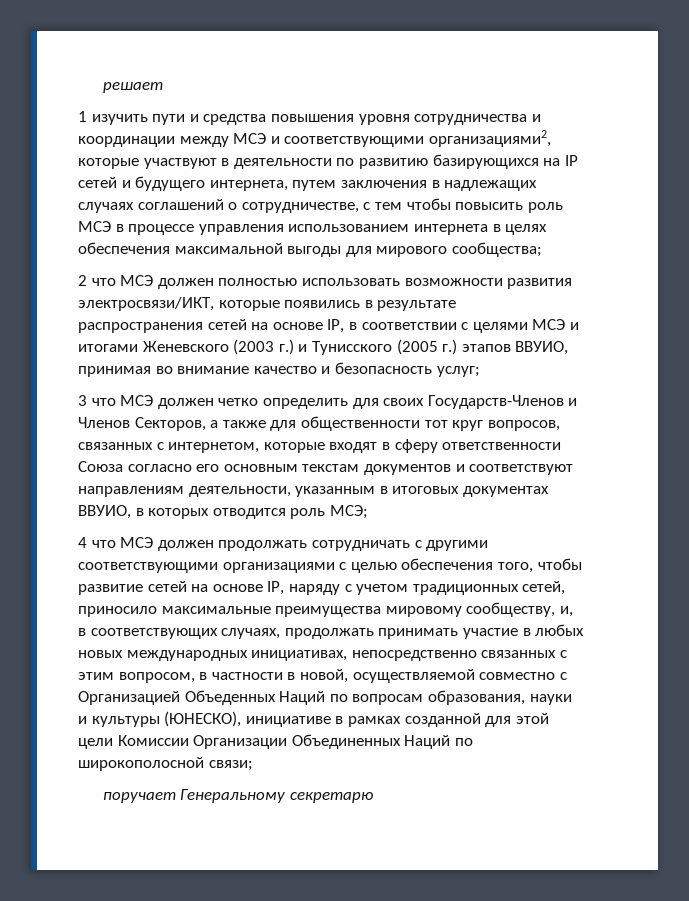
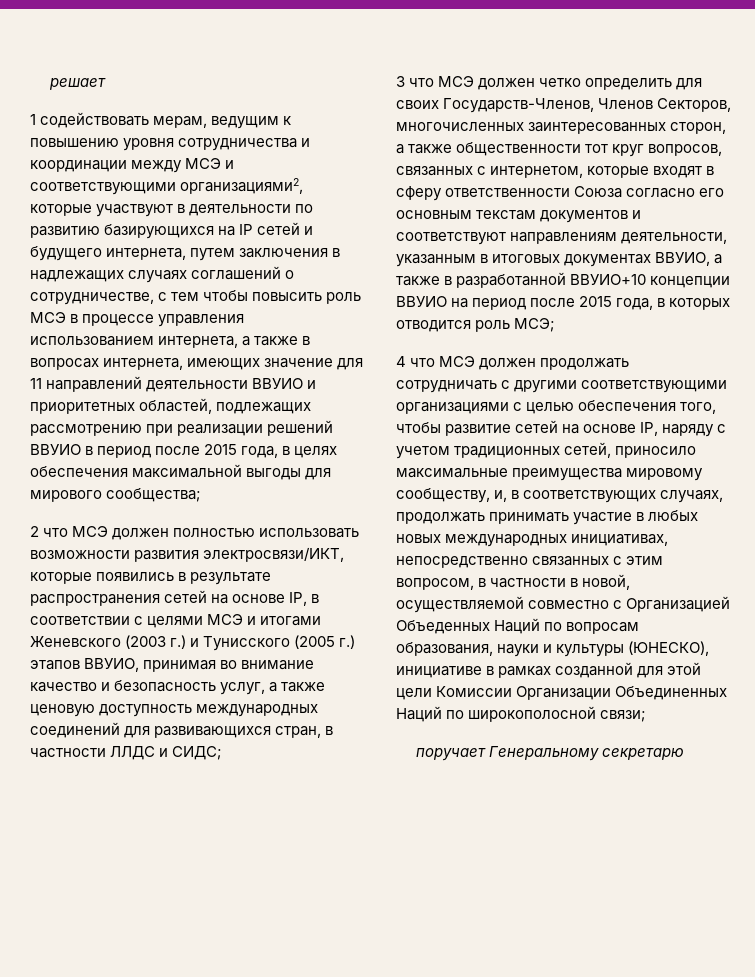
[91,114,354,125] изучить пути и средства повышения -> [40,112,292,129] [30,138,119,147] содействовать мерам, ведущим к повышению
[413,224,488,235] интернета -> [158,336,311,348] [30,358,364,370] [30,376,317,392] [30,398,312,414] [30,420,334,436] [30,444,279,458] интернета, а также в вопросах интернета, имеющих значение для 11 направлений деятельности ВВУИО и приоритетных областей, подлежащих рассмотрению при реализации решений ВВУИО в период после 2015 года,
[436,366,480,377] услуг; -> [220,682,326,695] [30,704,319,717] [30,722,334,738] [30,746,223,760] услуг, а также ценовую доступность международных соединений для развивающихся стран, в частности ЛЛДС и СИДС;
[427,395,578,409] [78,417,297,431] Государств-Членов и Членов Секторов, а также для -> [443,98,732,113] [396,122,727,134] [396,144,453,154] Государств-Членов, Членов Секторов, многочисленных заинтересованных сторон, а также
(131, 512) none -> [714,254,723,264] [396,272,731,288] [396,296,654,310] а также в разработанной ВВУИО+10 концепции ВВУИО на период после 2015 года,

